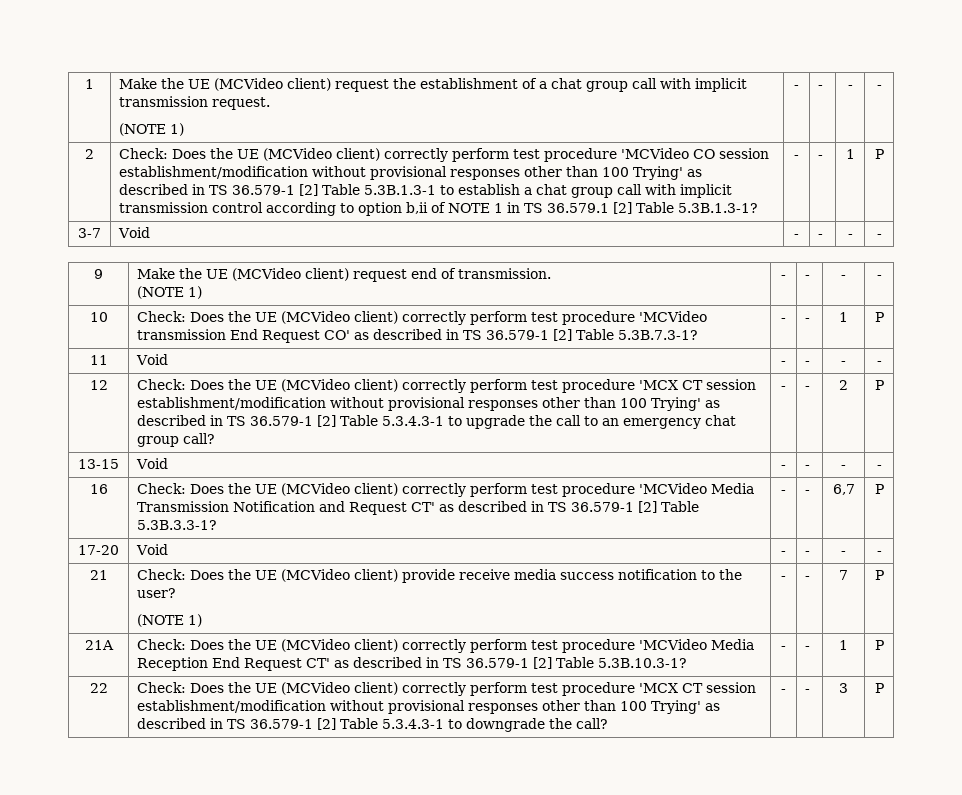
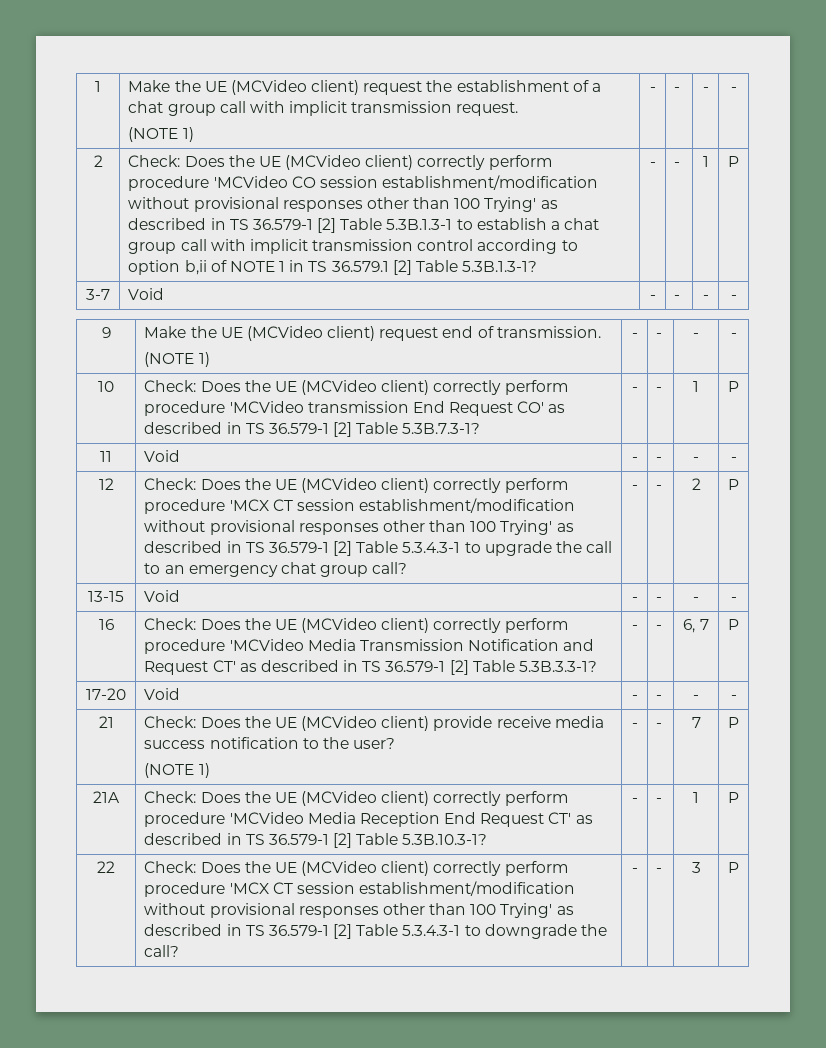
[513,149,541,159] test -> (552, 162) none
[531,312,559,322] test -> (568, 387) none
[531,380,559,390] test -> (568, 485) none
[531,484,559,494] test -> (568, 625) none
[832,484,855,495] 6,7 -> [683,619,709,633] 6, 7
[531,640,559,650] test -> (568, 798) none
[531,683,559,693] test -> (568, 868) none

